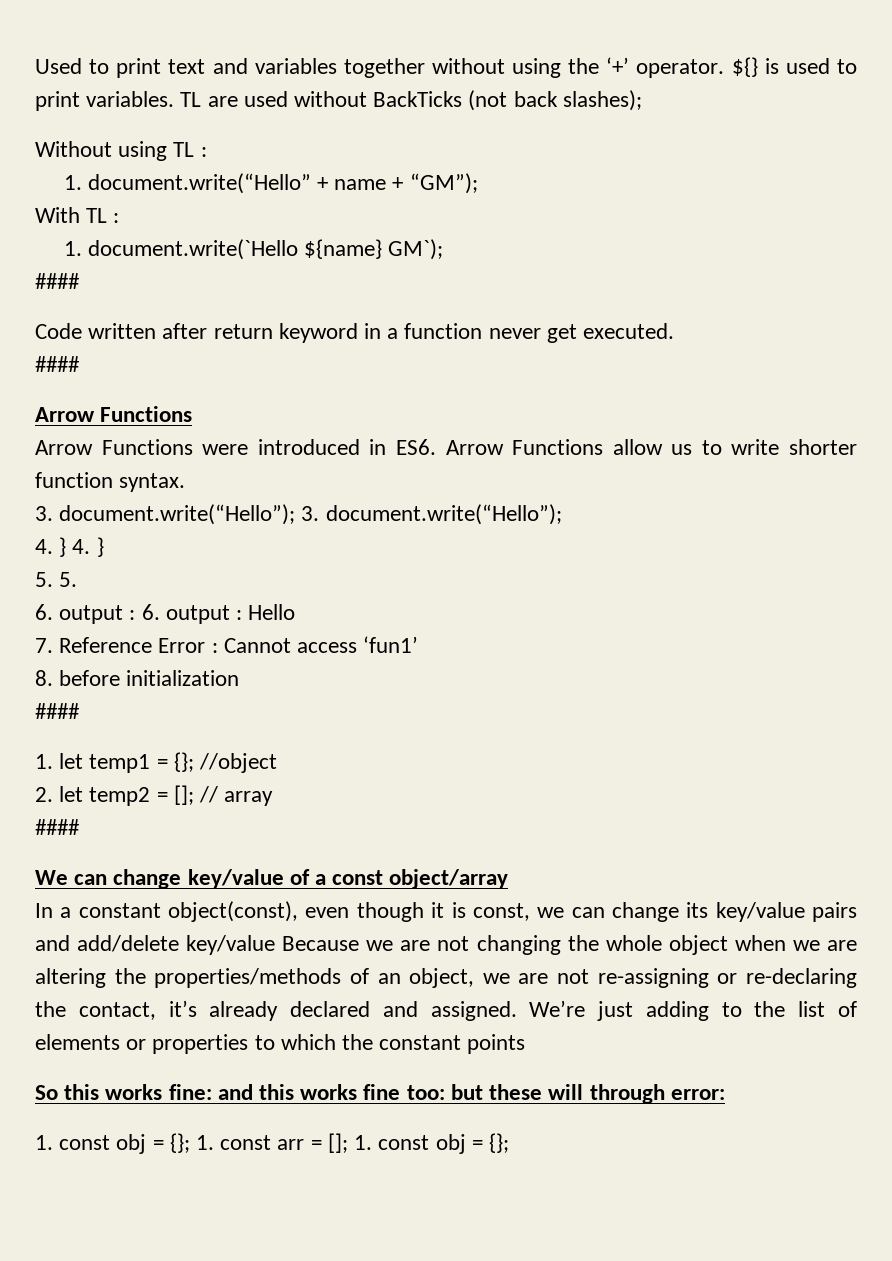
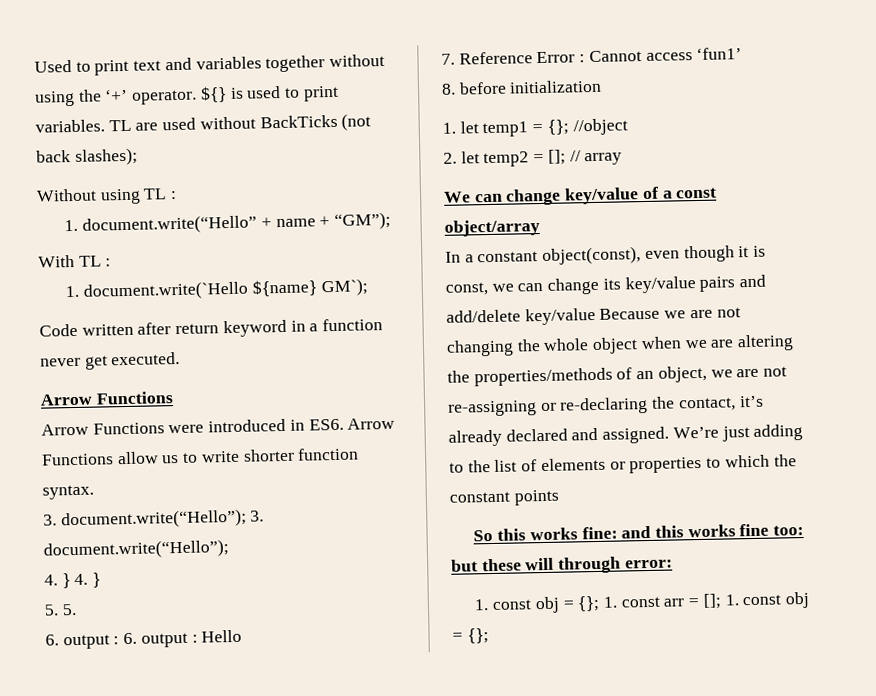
[35,273,80,289] // #### -> (368, 287) none
[35,356,80,372] // #### -> (181, 358) none
[35,703,80,719] // #### -> (603, 86) none
[35,819,80,835] // #### -> (623, 159) none

